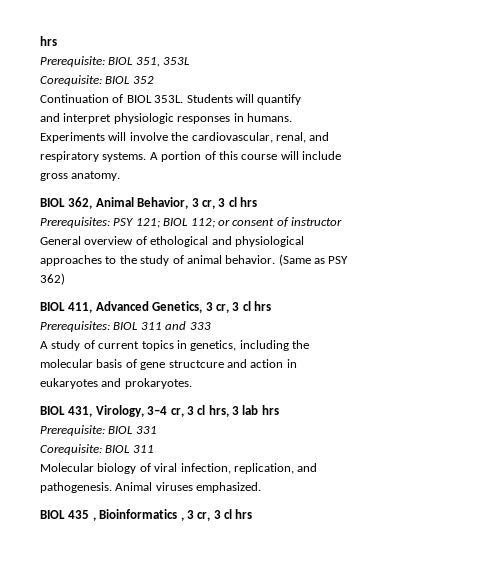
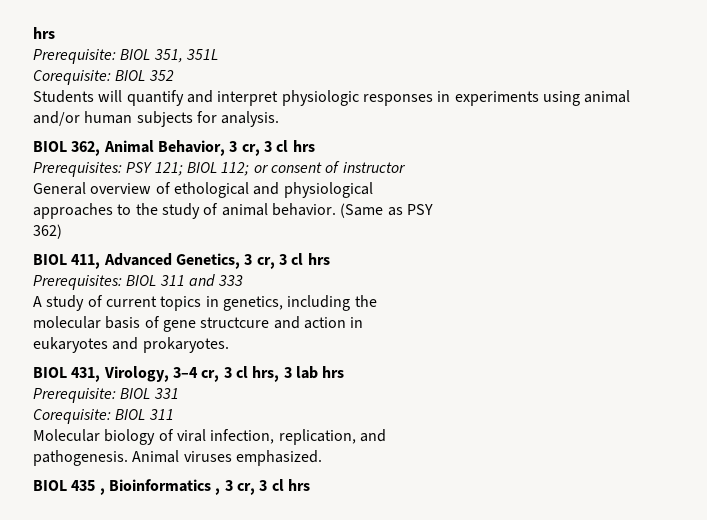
[163,57,191,65] 353L -> [185,49,218,60] 351L
[40,94,184,103] Continuation of BIOL 353L. -> (174, 75) none
(302, 99) // -> (184, 98) none
[246,113,292,122] [40,132,330,143] [40,151,341,162] [40,171,121,181] humans. // Experiments will involve the cardiovascular, renal, and // respiratory systems. A portion of this course will include // gross anatomy. -> [454,90,631,106] [33,111,280,127] experiments using animal and/or human subjects for analysis.

